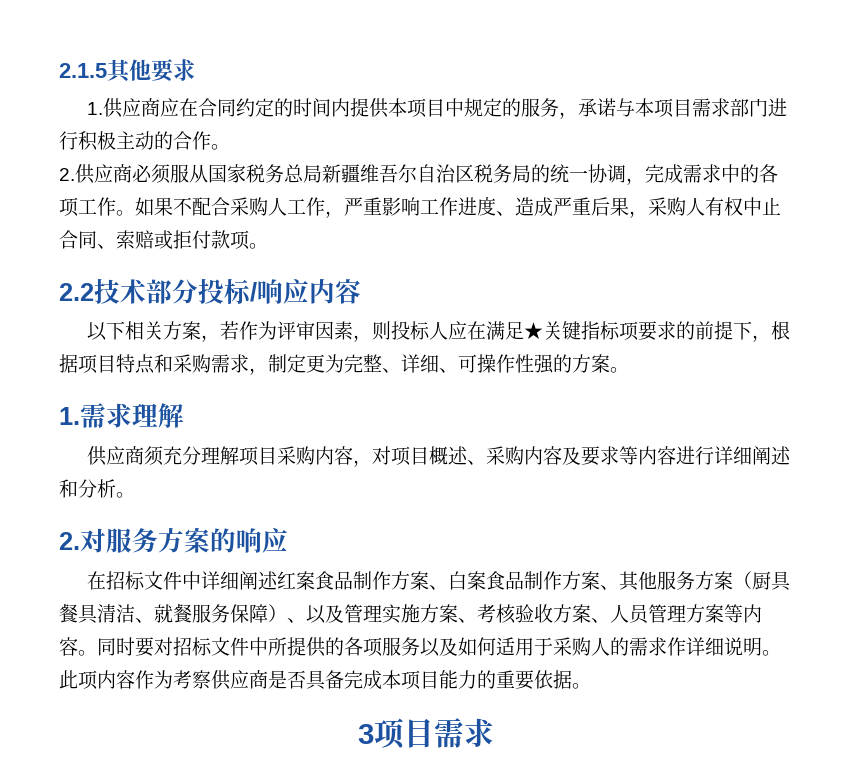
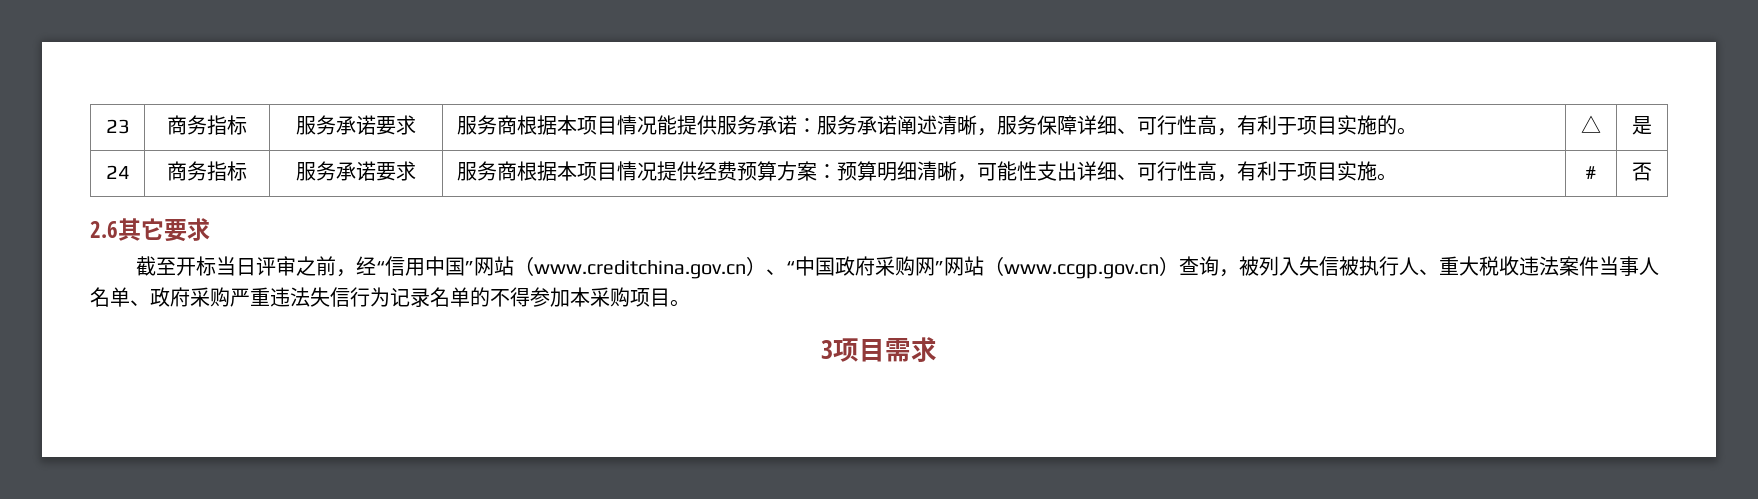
[59,59,195,83] [86,98,787,119] [59,131,230,151] [59,164,778,185] [59,197,781,218] [59,230,268,250] [59,278,361,305] [86,321,790,342] [59,354,629,375] [59,403,184,428] [86,446,791,467] [59,479,135,498] [59,528,288,553] [86,571,791,591] [59,603,762,624] [59,637,781,657] [59,670,572,690] 2.1.5其他要求 // 1.供应商应在合同约定的时间内提供本项目中规定的服务，承诺与本项目需求部门进行积极主动的合作。 // 2.供应商必须服从国家税务总局新疆维吾尔自治区税务局的统一协调，完成需求中的各项工作。如果不配合采购人工作，严重影响工作进度、造成严重后果，采购人有权中止合同、索赔或拒付款项。 // 2.2技术部分投标/响应内容 // 以下相关方案，若作为评审因素，则投标人应在满足★关键指标项要求的前提下，根据项目特点和采购需求，制定更为完整、详细、可操作性强的方案。 // 1.需求理解 // 供应商须充分理解项目采购内容，对项目概述、采购内容及要求等内容进行详细阐述和分析。 // 2.对服务方案的响应 // 在招标文件中详细阐述红案食品制作方案、白案食品制作方案、其他服务方案（厨具餐具清洁、就餐服务保障）、以及管理实施方案、考核验收方案、人员管理方案等内容。同时要对招标文件中所提供的各项服务以及如何适用于采购人的需求作详细说明。此项内容作为考察供应商是否具备完成本项目能力的重要依据 -> [105,119,130,134] [167,115,247,135] [296,115,416,135] [456,115,1417,136] [1581,115,1601,133] [1632,116,1652,135] [105,165,130,179] [167,161,247,181] [296,161,416,181] [456,161,1397,182] [1585,166,1597,179] [1632,162,1652,181] [90,218,210,242] [136,256,1660,279] [90,287,670,307] 23 | 商务指标 | 服务承诺要求 | 服务商根据本项目情况能提供服务承诺：服务承诺阐述清晰，服务保障详细、可行性高，有利于项目实施的。 | △ | 是 // 24 | 商务指标 | 服务承诺要求 | 服务商根据本项目情况提供经费预算方案：预算明细清晰，可能性支出详细、可行性高，有利于项目实施。 | # | 否 // 2.6其它要求 // 截至开标当日评审之前，经“信用中国”网站（www.creditchina.gov.cn）、“中国政府采购网”网站（www.ccgp.gov.cn）查询，被列入失信被执行人、重大税收违法案件当事人名单、政府采购严重违法失信行为记录名单的不得参加本采购项目

